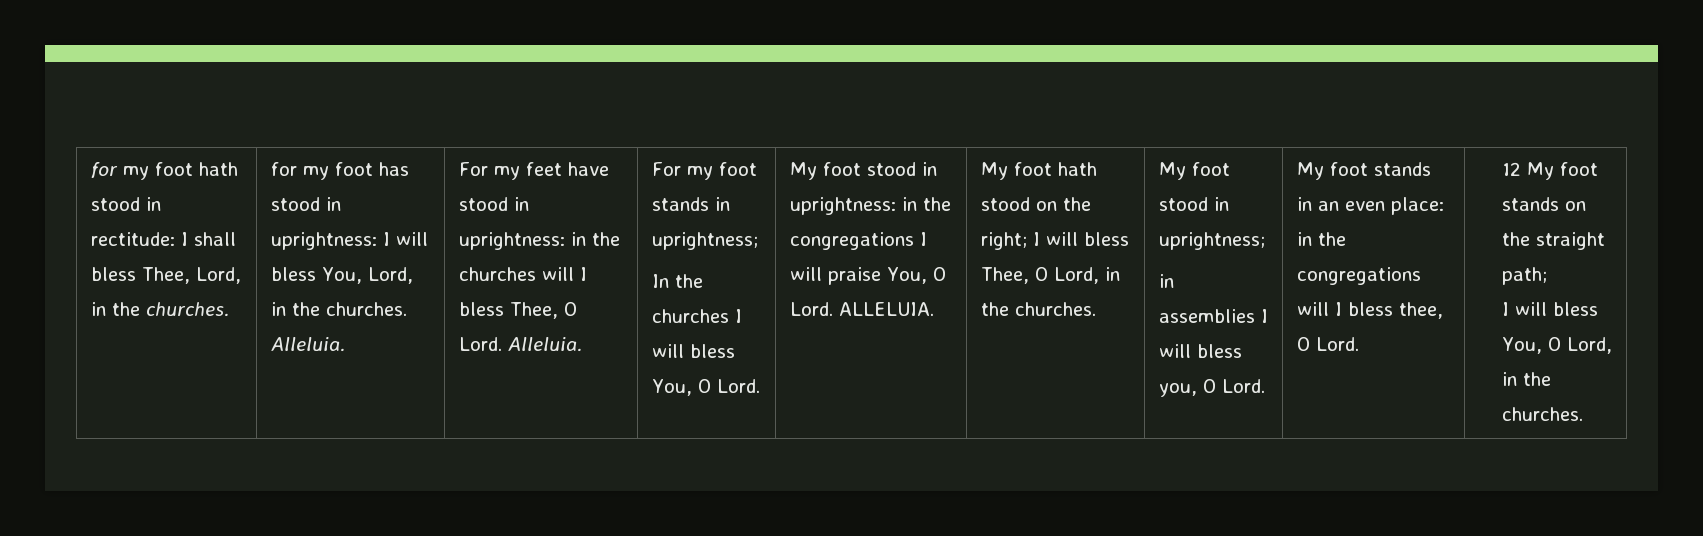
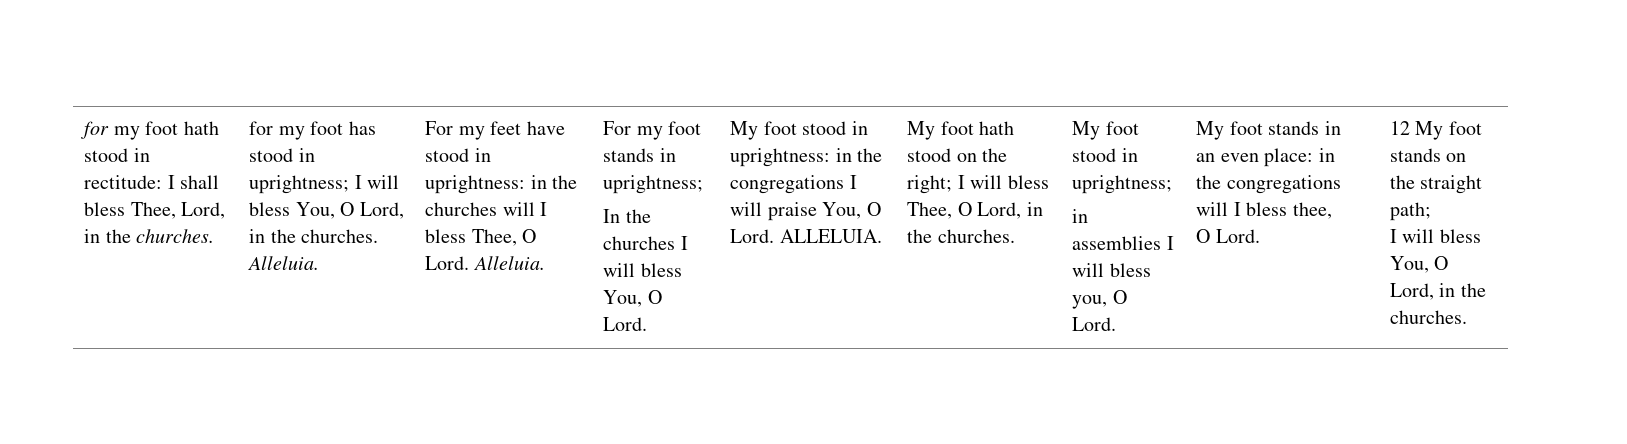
[270,232,428,250] [270,267,362,284] uprightness: I will bless You, -> [249,175,400,194] [249,202,355,219] uprightness; I will bless You, O

